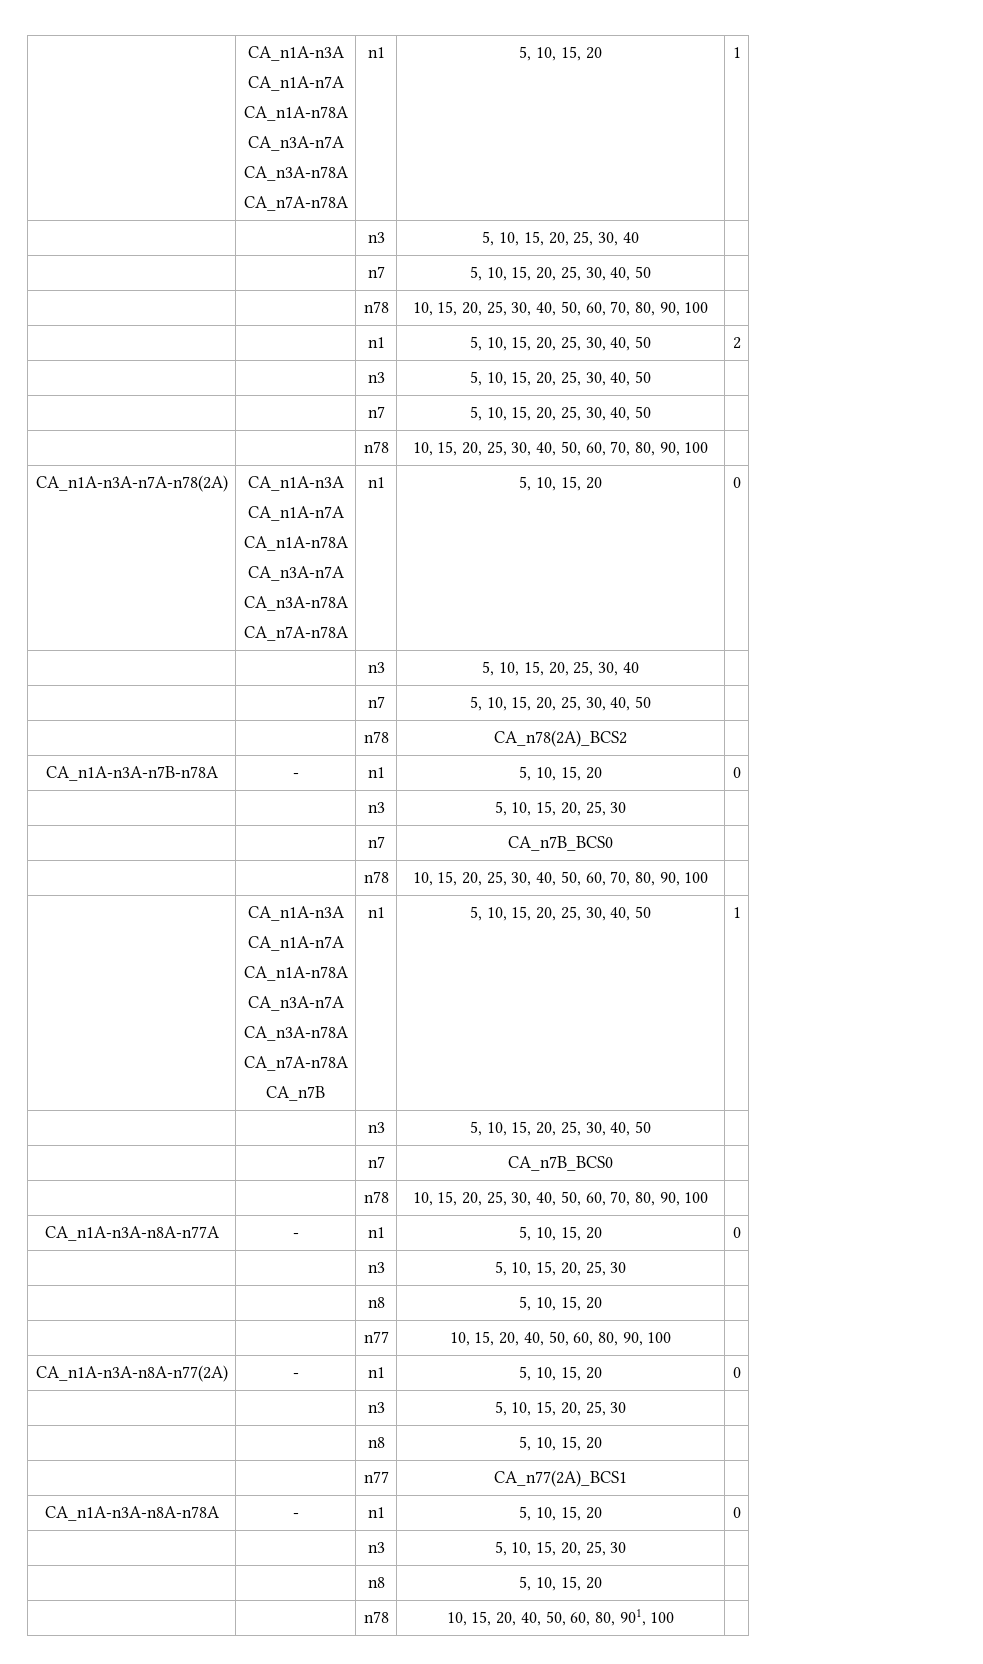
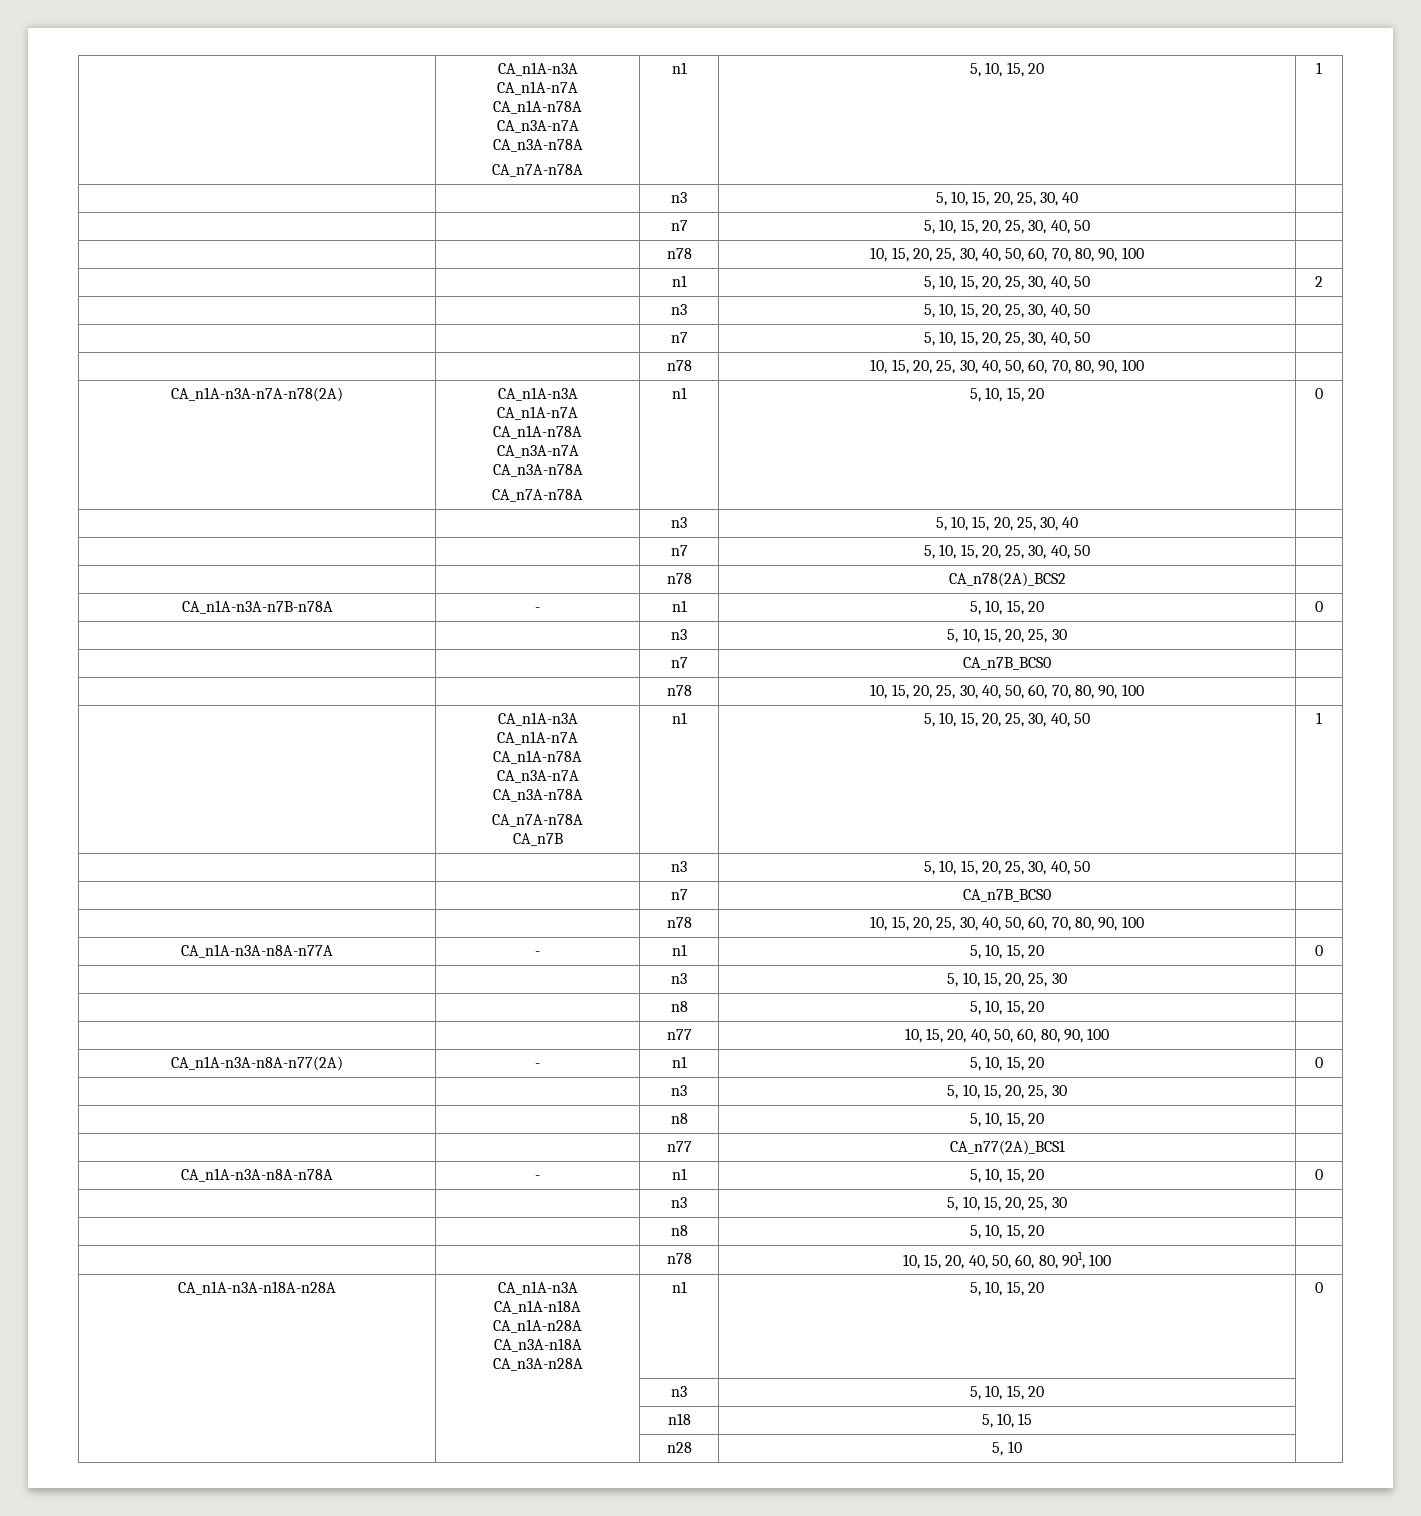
(675, 1617) none -> [178,1281,336,1295] [497,1281,578,1295] [494,1300,581,1314] [493,1319,582,1333] [493,1338,582,1352] [492,1358,583,1371] [671,1281,687,1293] [970,1281,1044,1296] [1315,1282,1323,1293] [671,1386,687,1397] [970,1385,1044,1400] [667,1413,691,1425] [981,1413,1033,1428] [666,1442,692,1453] [992,1441,1022,1456] // CA_n1A-n3A-n18A-n28A | CA_n1A-n3A // CA_n1A-n18A // CA_n1A-n28A // CA_n3A-n18A // CA_n3A-n28A | n1 | 5, 10, 15, 20 | 0 // | | n3 | 5, 10, 15, 20 | // | | n18 | 5, 10, 15 | // | | n28 | 5, 10 |

